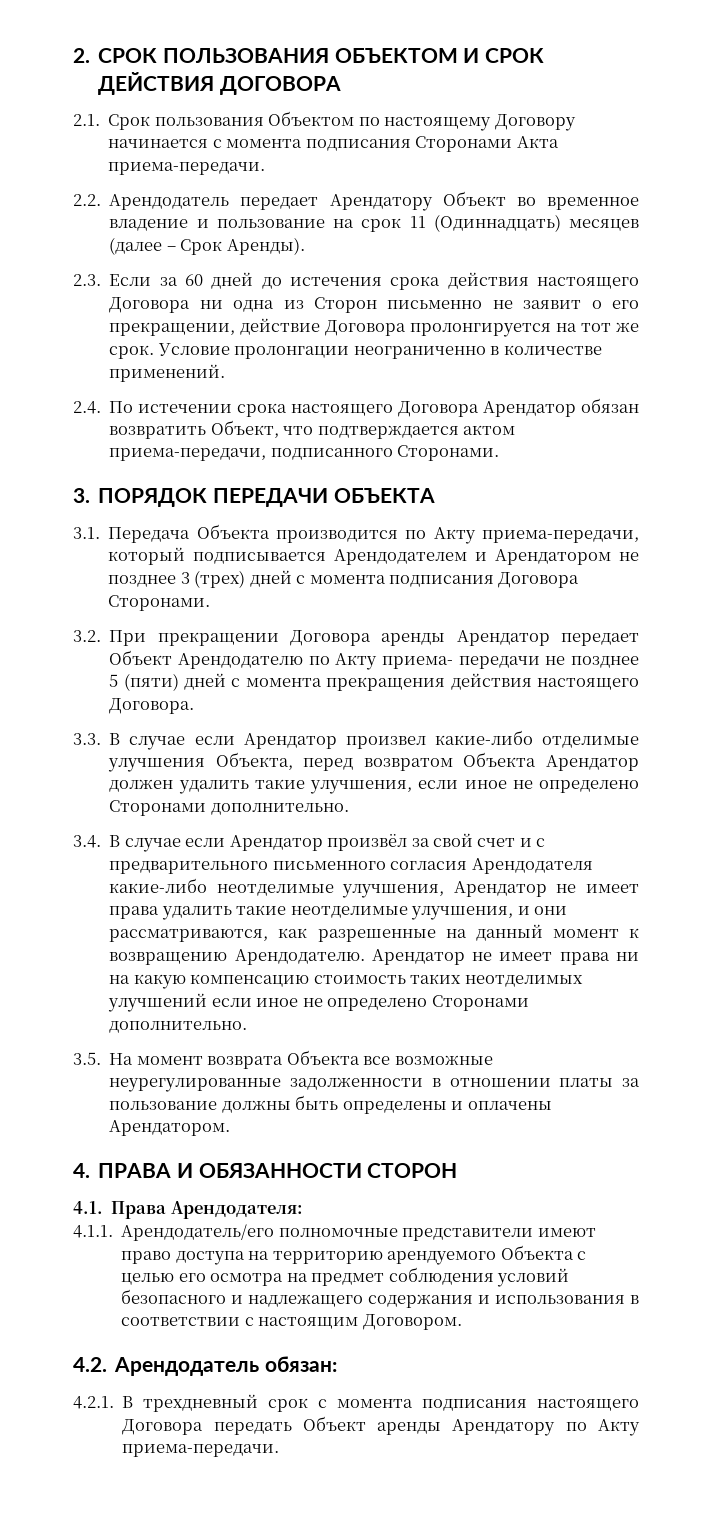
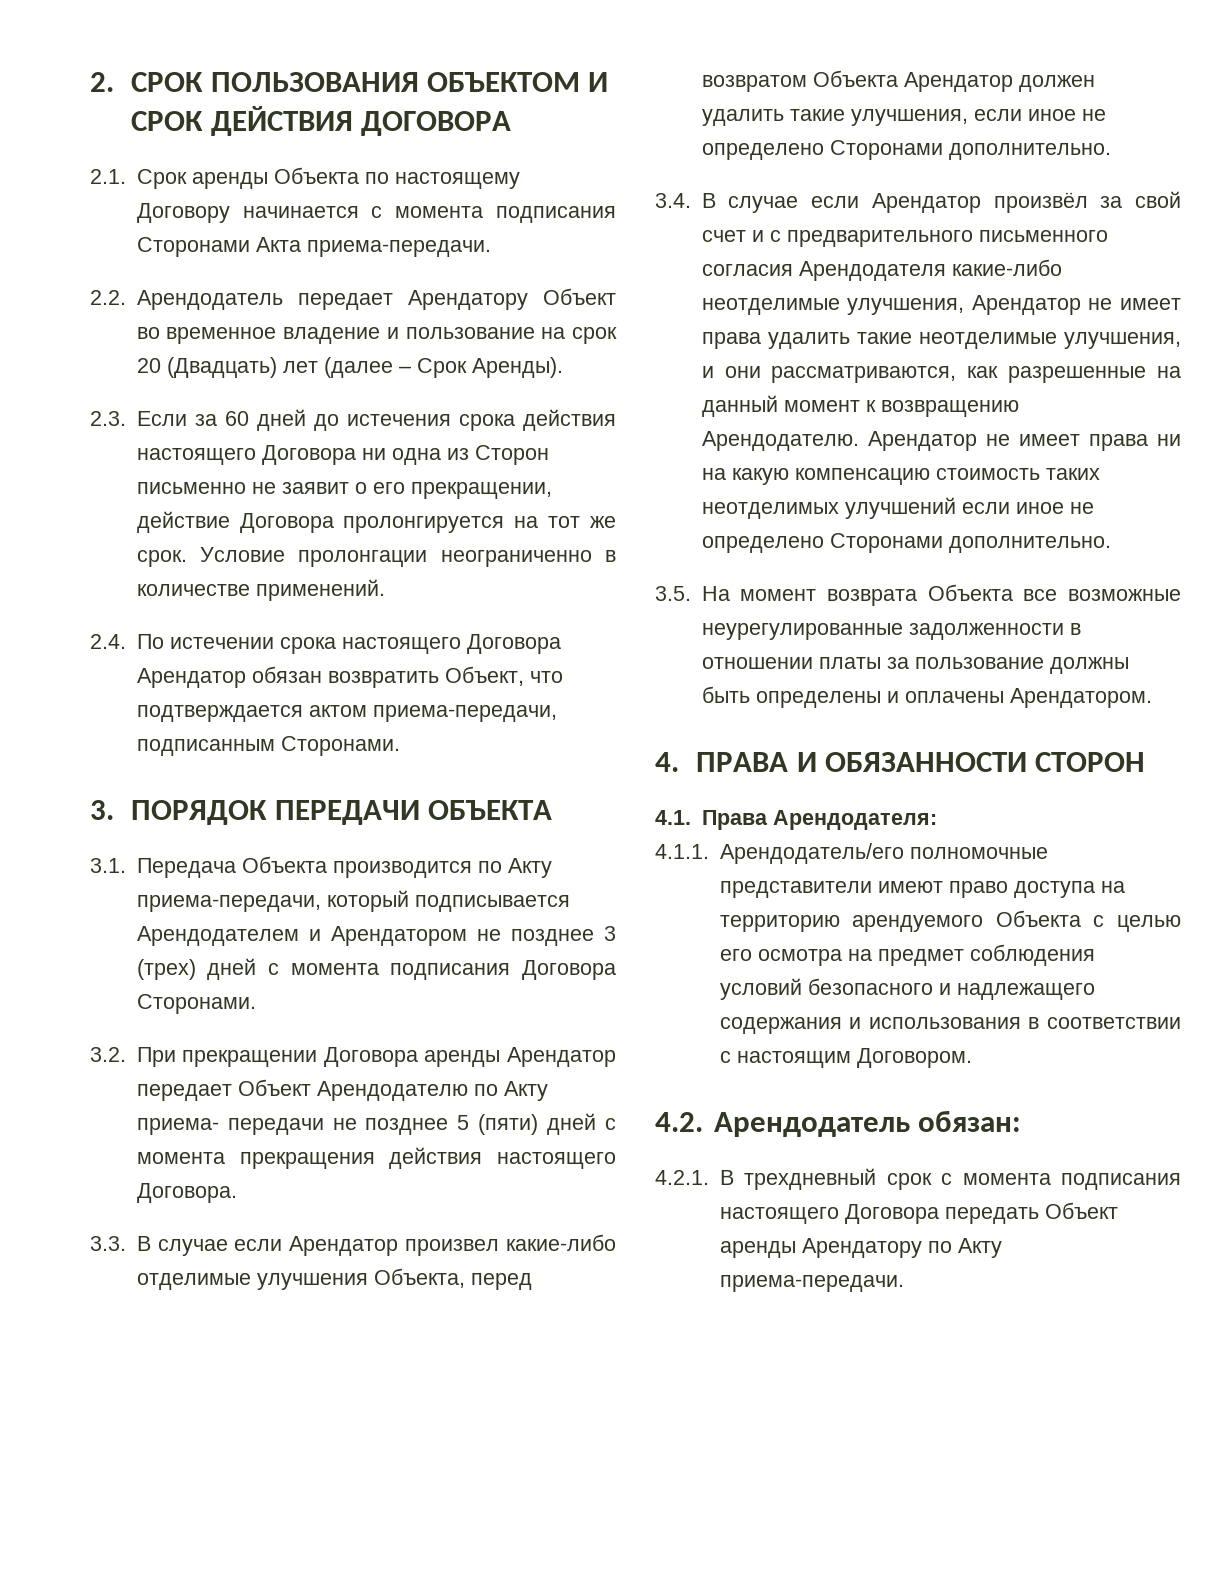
[154,111,355,126] пользования Объектом -> [191,167,359,189] аренды Объекта
[409,214,639,232] 11 (Одиннадцать) месяцев -> [136,357,318,378] 20 (Двадцать) лет
[270,448,393,460] подписанного -> [136,739,275,756] подписанным

